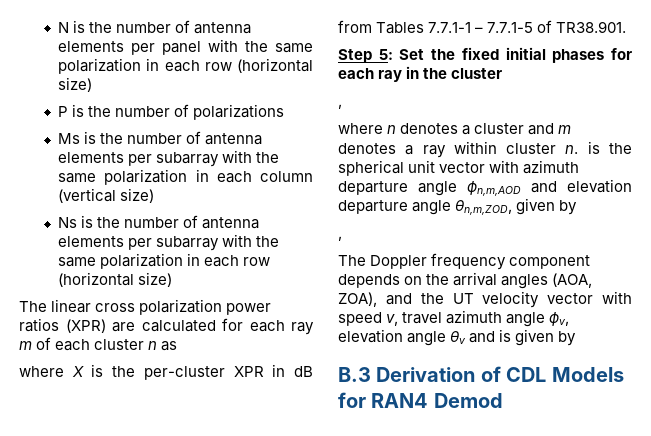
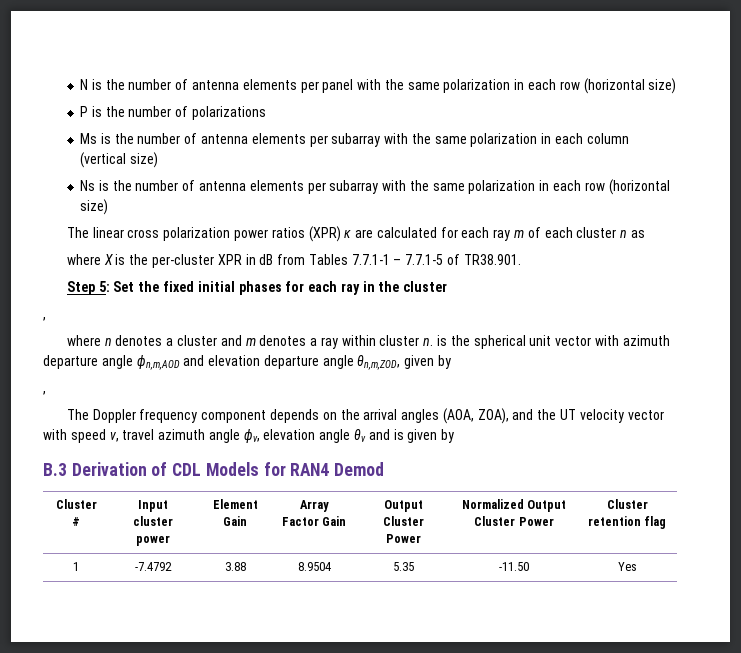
(106, 326) none -> [344,230,352,238] κ
(503, 400) none -> [55,499,97,509] [72,517,80,526] [138,500,168,512] [133,516,173,526] [136,535,170,546] [212,499,258,509] [223,516,247,526] [299,500,329,512] [281,516,347,526] [383,500,423,512] [382,516,424,526] [385,534,421,543] [461,499,567,512] [474,516,554,526] [606,499,648,509] [587,516,667,529] [73,562,79,571] [135,562,172,571] [224,562,246,571] [297,562,331,571] [392,562,414,571] [499,562,529,571] [617,562,637,571] // Cluster # | Input cluster power | Element Gain | Array Factor Gain | Output Cluster Power | Normalized Output Cluster Power | Cluster retention flag // 1 | -7.4792 | 3.88 | 8.9504 | 5.35 | -11.50 | Yes

